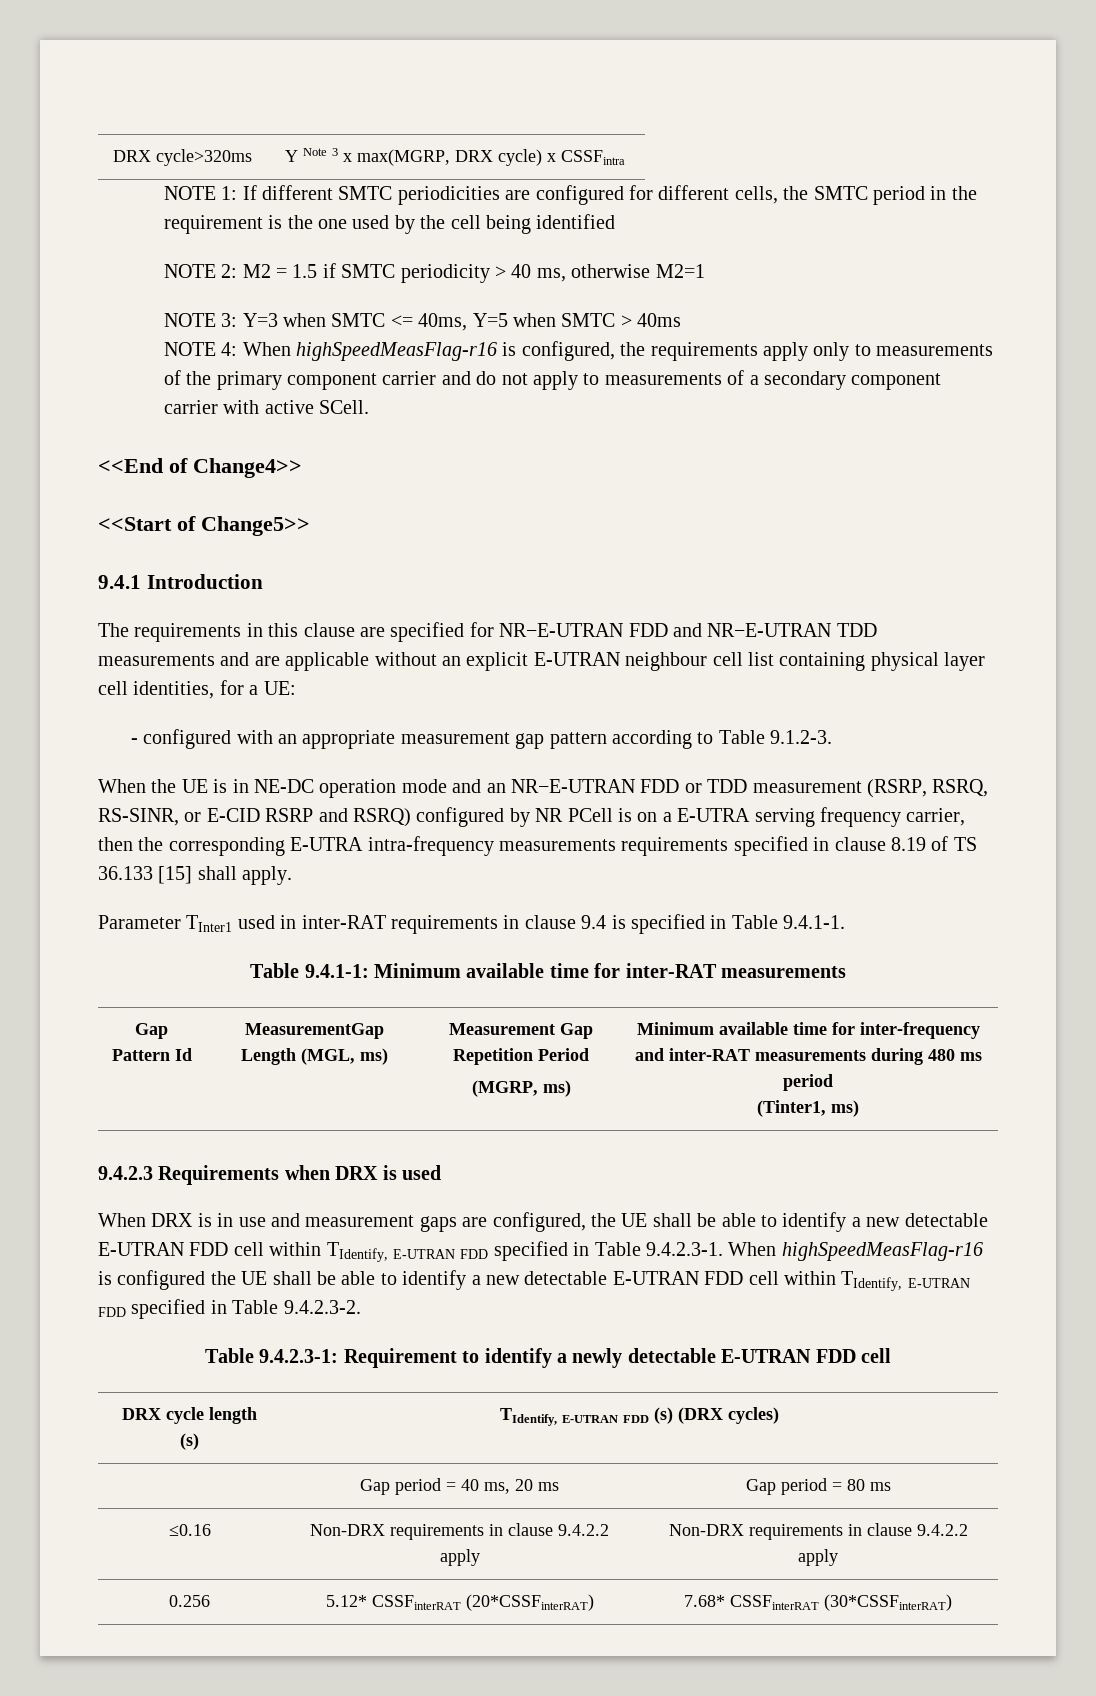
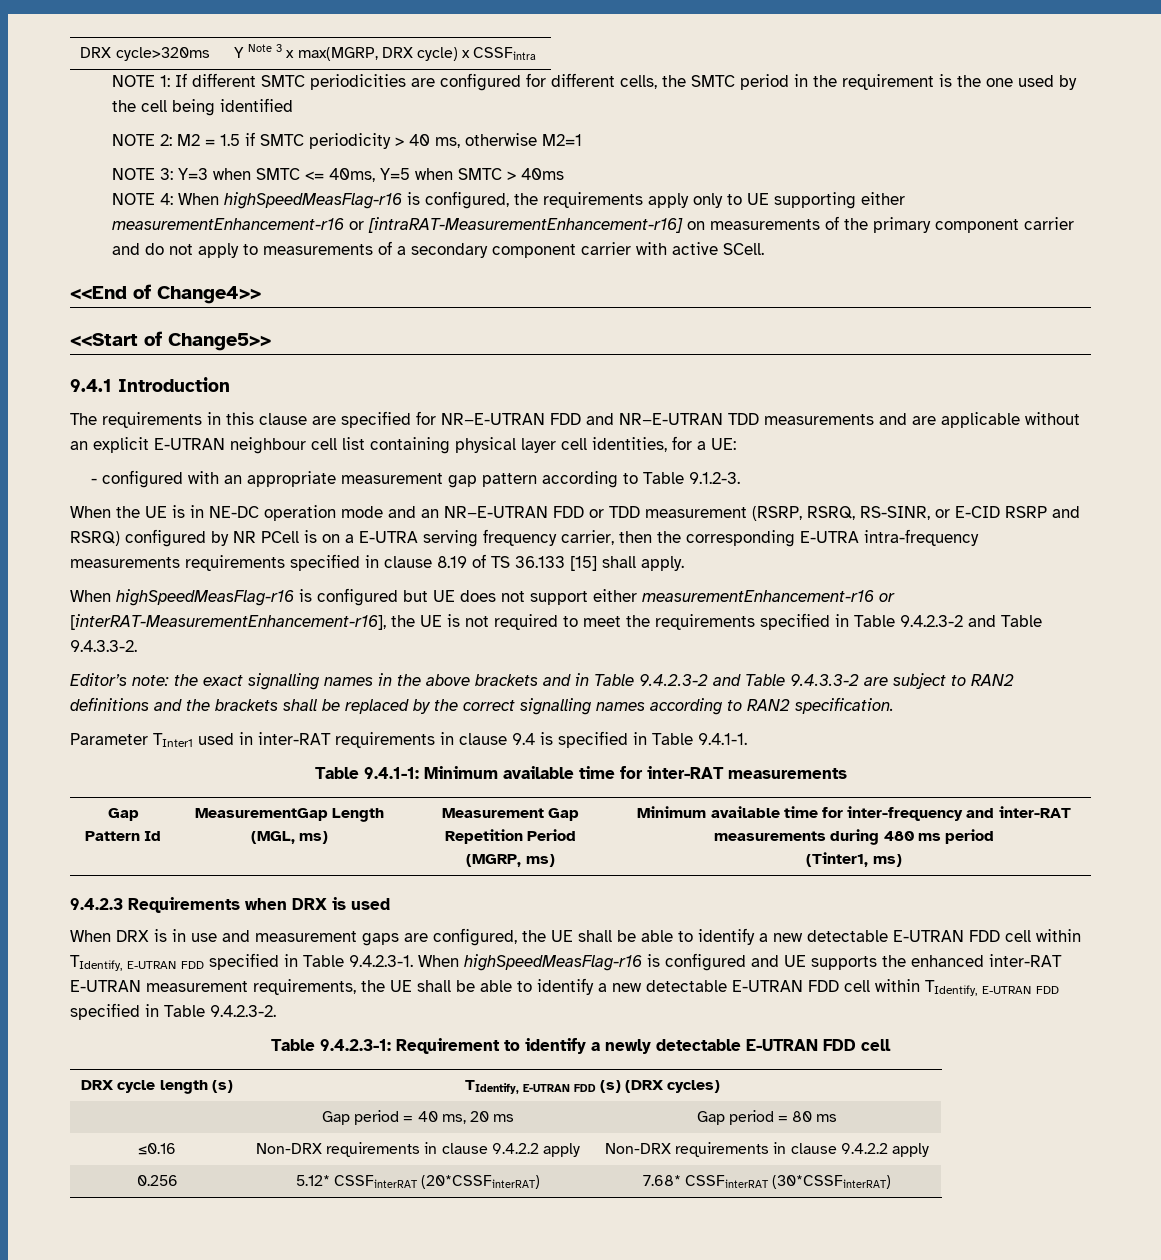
(871, 350) none -> [746,192,905,209] [111,217,705,233] UE supporting either measurementEnhancement-r16 or [intraRAT-MeasurementEnhancement-r16] on
(293, 875) none -> [70,588,895,606] [70,613,1042,630] [70,640,137,652] [70,673,1014,690] [70,697,894,715] // When highSpeedMeasFlag-r16 is configured but UE does not support either measurementEnhancement-r16 or [interRAT-MeasurementEnhancement-r16], the UE is not required to meet the requirements specified in Table 9.4.2.3-2 and Table 9.4.3.3-2. // Editor’s note: the exact signalling names in the above brackets and in Table 9.4.2.3-2 and Table 9.4.3.3-2 are subject to RAN2 definitions and the brackets shall be replaced by the correct signalling names according to RAN2 specification.
(206, 1280) none -> [751,954,1062,970] [70,979,356,995] and UE supports the enhanced inter-RAT E-UTRAN measurement requirements,

